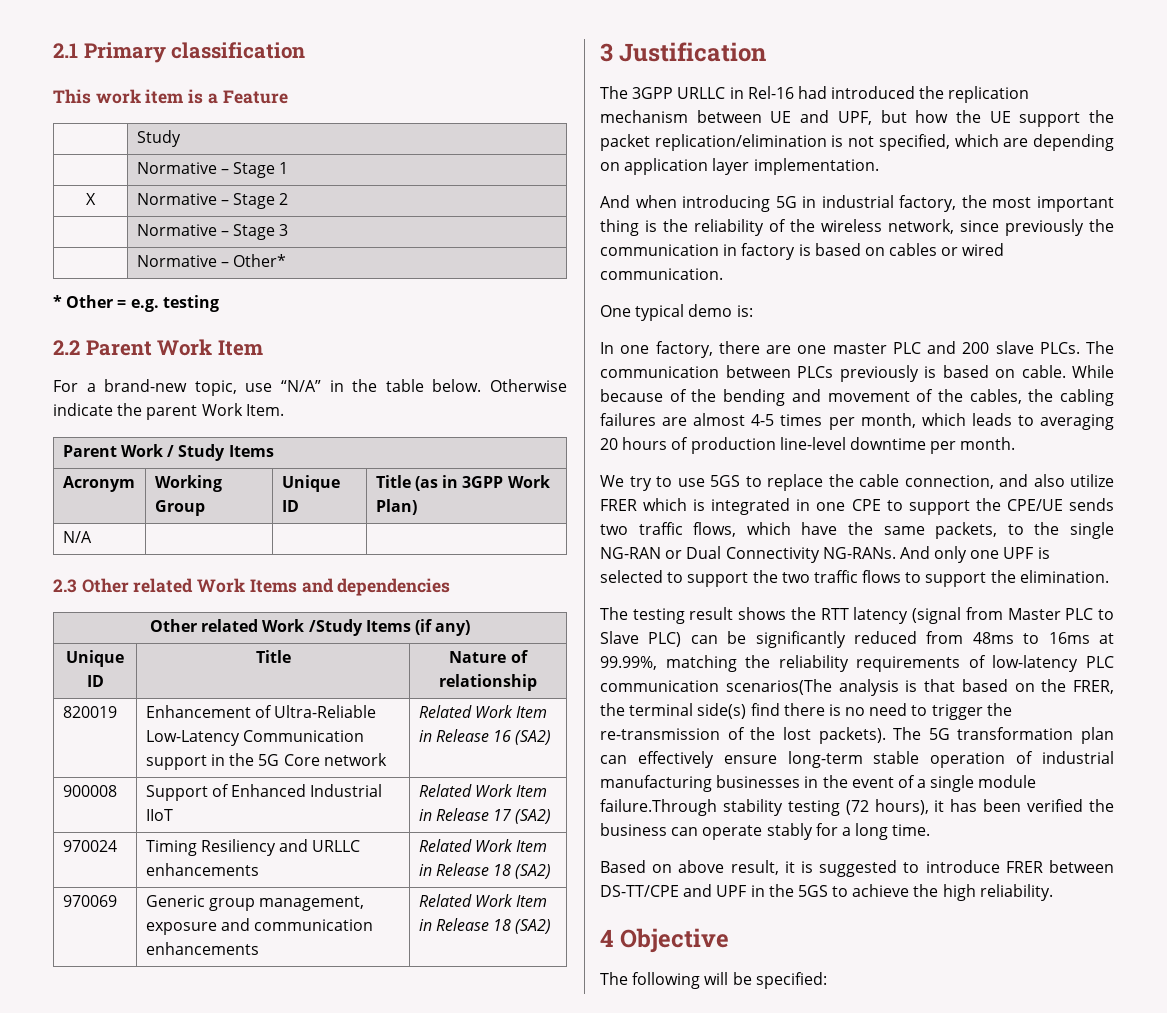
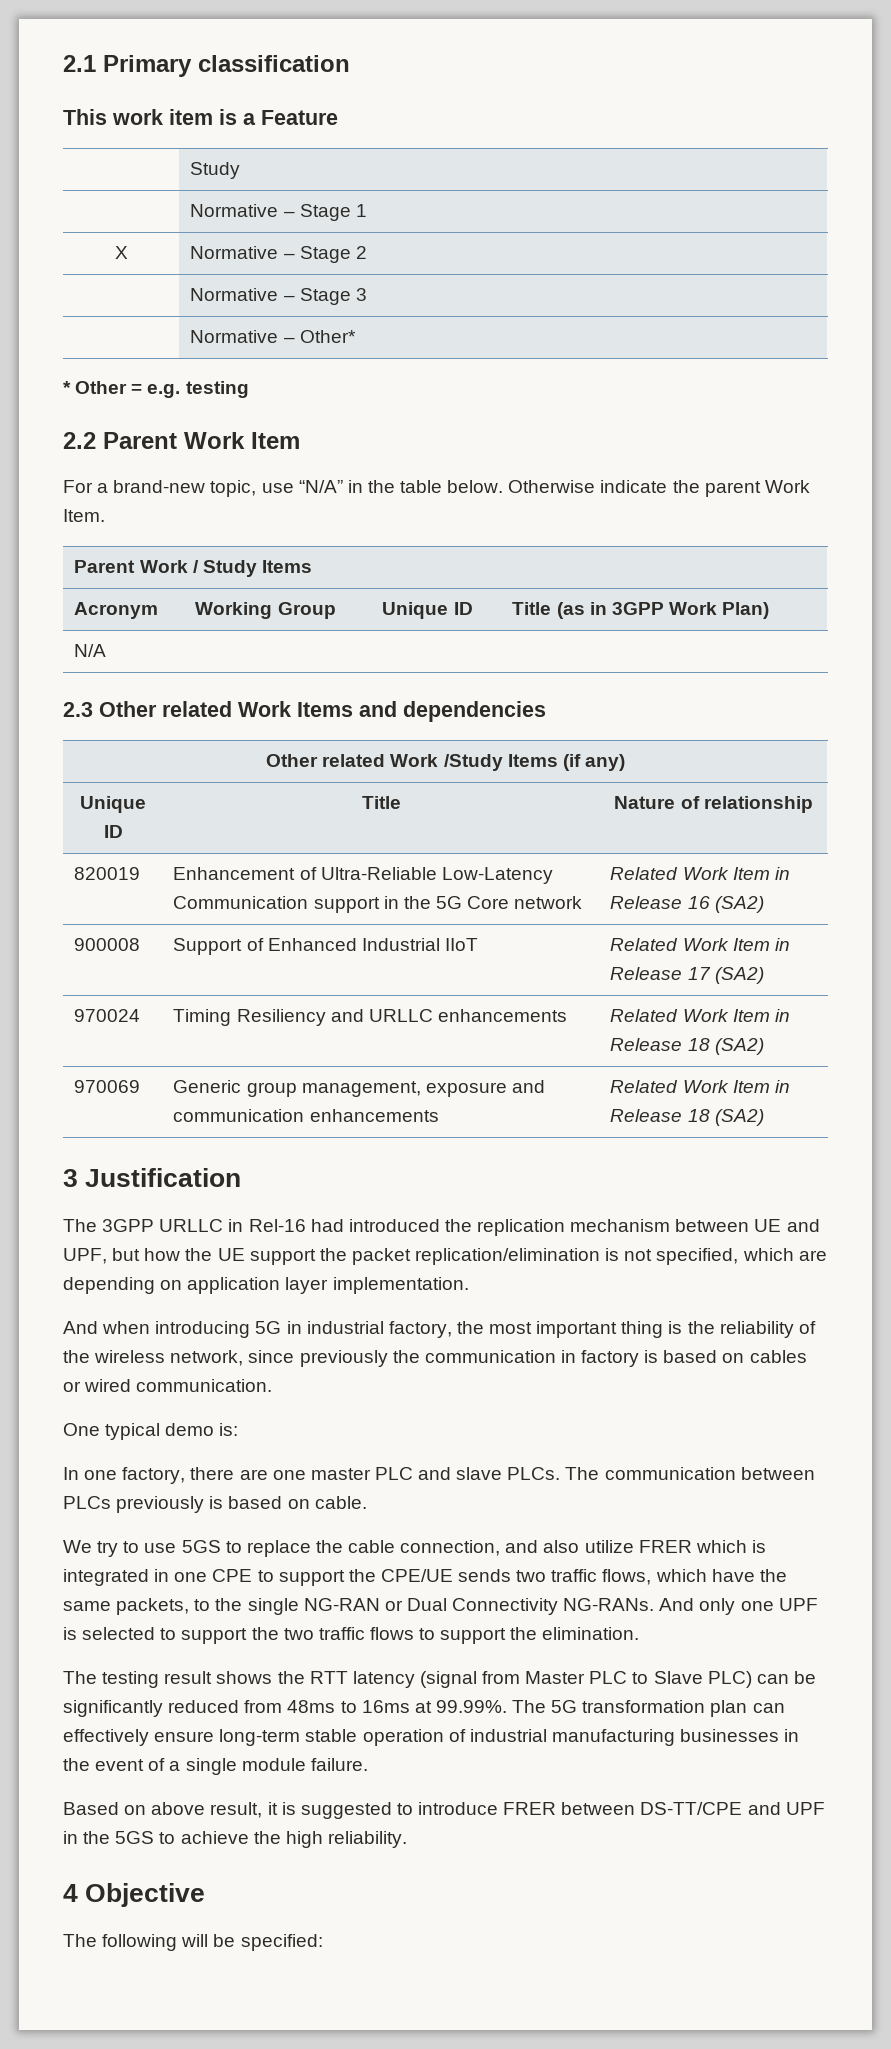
[962,342,990,354] 200 -> (452, 1473) none
[1072,365,1114,378] [600,389,1114,406] [600,413,1114,430] [600,437,1016,454] While because of the bending and movement of the cables, the cabling failures are almost 4-5 times per month, which leads to averaging 20 hours of production line-level downtime per month. -> (367, 1502) none
[600,655,1114,672] [600,679,1114,696] [600,703,1012,720] [600,727,886,744] 99.99%, matching the reliability requirements of low-latency PLC communication scenarios(The analysis is that based on the FRER, the terminal side(s) find there is no need to trigger the re-transmission of the lost packets). -> [435,1700,507,1713] 99.99%.
[600,799,1114,816] [600,823,931,840] failure.Through stability testing (72 hours), it has been verified the business can operate stably for a long time. -> [310,1758,368,1771] failure.

